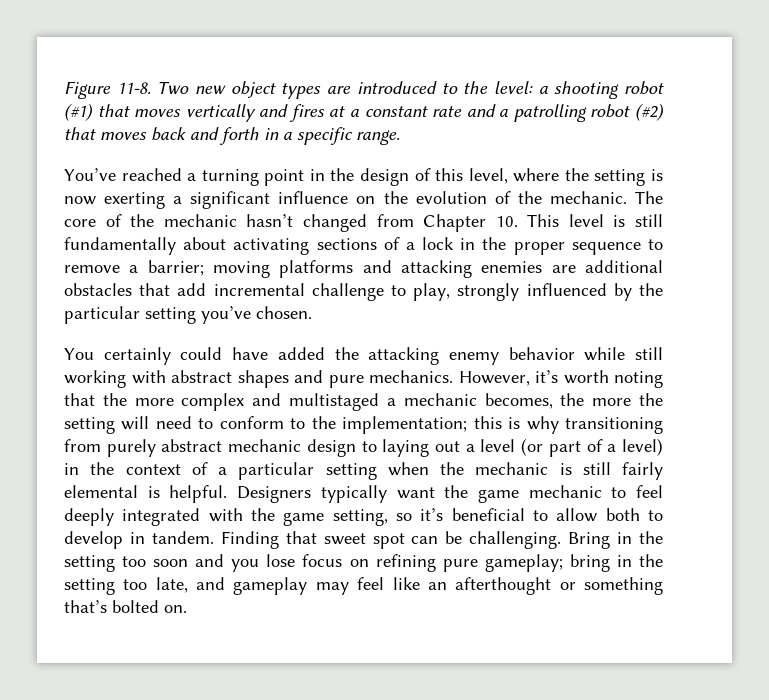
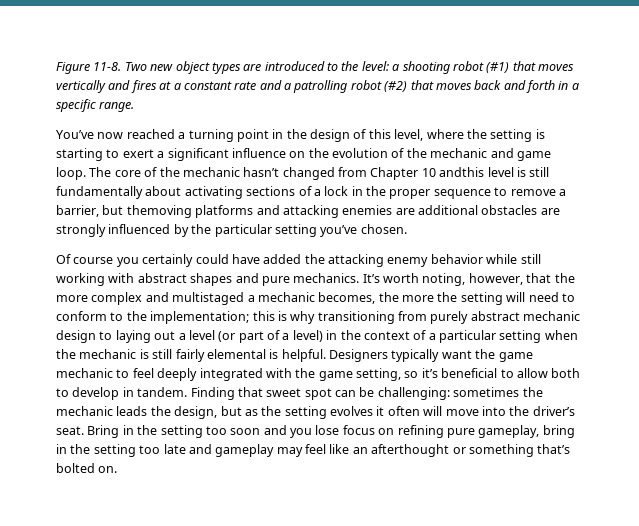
(116, 174) none -> [97,132,124,139] now
[64,192,166,209] now exerting -> [56,148,154,161] starting to exert
[549,191,627,204] mechanic. -> [430,148,551,161] [56,167,86,180] mechanic and game loop.
[495,214,560,227] 10. This -> [421,167,485,177] 10 andthis
[147,260,270,278] barrier; moving -> [56,205,192,218] barrier, but themoving
[139,283,451,301] that add incremental challenge to play, -> [540,208,560,215] are
[64,348,94,360] You -> [56,254,139,267] Of course you
[458,370,663,388] However, it’s worth noting -> [362,273,523,286] It’s worth noting, however,
[469,531,562,549] challenging. -> [377,387,543,400] [56,406,575,419] [56,426,84,435] challenging: sometimes the mechanic leads the design, but as the setting evolves it often will move into the driver’s seat.
[484,554,563,572] gameplay; -> [478,425,540,438] gameplay,
[155,577,188,593] late, -> [163,444,186,454] late

